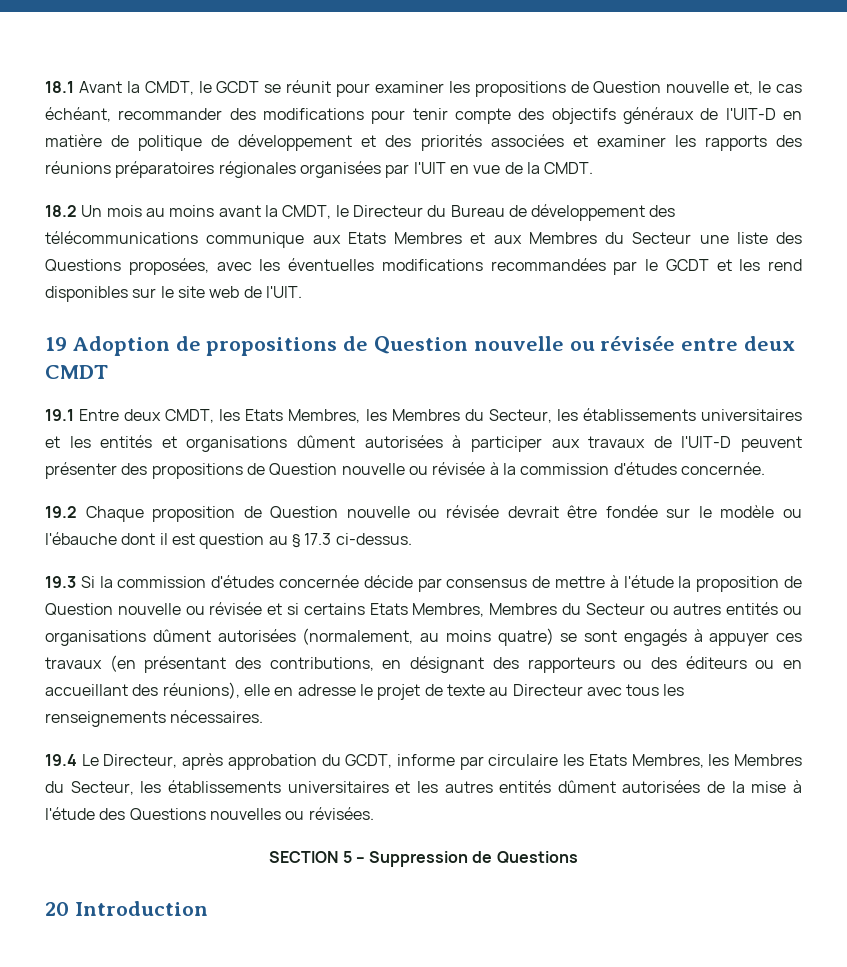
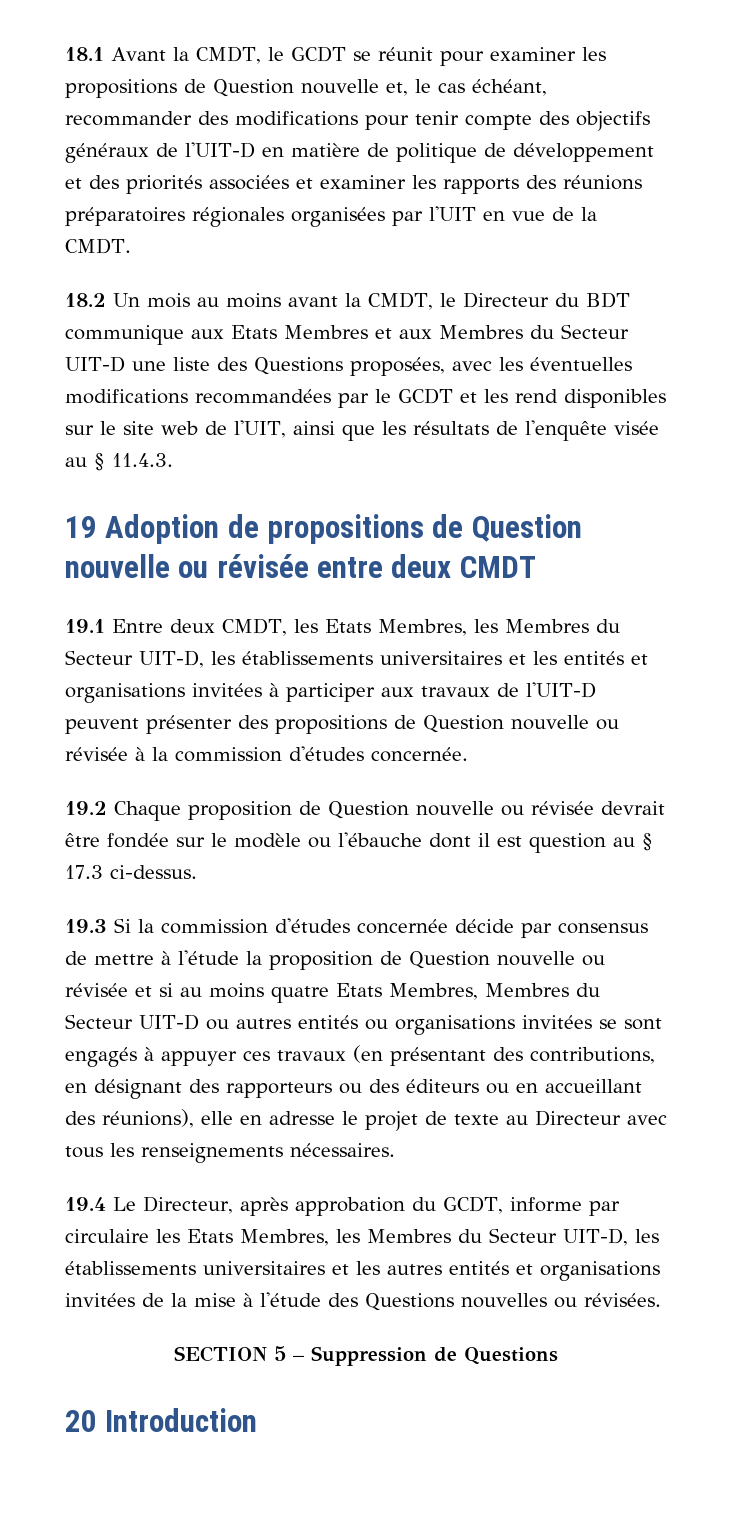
[450,204,676,221] [45,231,198,244] Bureau de développement des télécommunications -> [585,292,630,308] BDT
(692, 238) none -> [65,356,125,372] UIT-D
[265,286,302,298] l'UIT. -> [234,420,659,441] [65,453,173,471] l'UIT, ainsi que les résultats de l'enquête visée au § 11.4.3.
[488,409,552,423] Secteur, -> [65,650,204,668] Secteur UIT-D,
[297,435,443,448] dûment autorisées -> [192,683,262,697] invitées
[303,603,365,615] certains -> [180,983,329,1003] au moins quatre
(645, 609) none -> [139,1014,199,1030] UIT-D
[152,628,554,646] dûment autorisées (normalement, au moins quatre) -> [522,1015,592,1029] invitées
[70,781,134,795] Secteur, -> [489,1228,628,1246] Secteur UIT-D,
[557,780,701,793] dûment autorisées -> [516,1261,660,1281] [65,1293,135,1307] et organisations invitées

